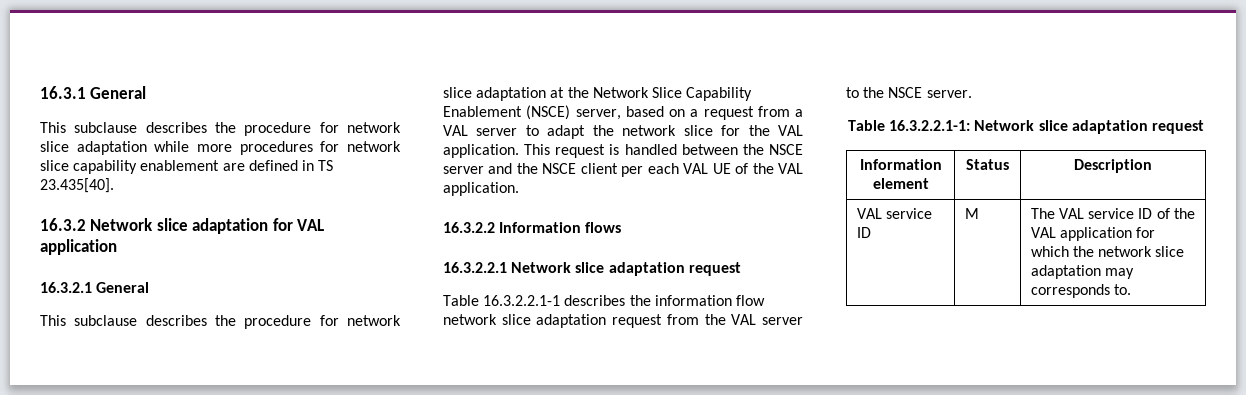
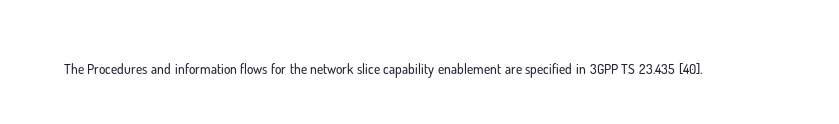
[40,86,147,99] [40,122,401,136] [40,141,340,155] 16.3.1 General // This subclause describes the procedure for network slice adaptation while more procedures for -> [63,63,307,74] The Procedures and information flows for the
[248,160,334,171] [40,178,114,193] [40,218,325,234] [40,239,117,255] [40,282,150,293] [40,315,401,329] [443,87,753,101] [443,105,803,120] [443,125,803,139] [443,144,803,158] [443,163,803,177] [443,182,519,196] [443,222,622,233] [443,262,741,276] [443,295,765,306] [443,314,803,328] [846,87,972,98] [848,120,1204,134] [859,159,942,170] [872,178,929,189] [966,159,1009,170] [1074,159,1152,173] [856,208,933,219] [856,227,871,238] [964,208,979,219] [1030,208,1195,219] [1030,227,1156,241] [1030,246,1185,257] [1030,265,1135,279] [1030,284,1132,298] defined in TS 23.435[40]. // 16.3.2 Network slice adaptation for VAL application // 16.3.2.1 General // This subclause describes the procedure for network slice adaptation at the Network Slice Capability Enablement (NSCE) server, based on a request from a VAL server to adapt the network slice for the VAL application. This request is handled between the NSCE server and the NSCE client per each VAL UE of the VAL application. // 16.3.2.2 Information flows // 16.3.2.2.1 Network slice adaptation request // Table 16.3.2.2.1-1 describes the information flow network slice adaptation request from the VAL server to the NSCE server. // Table 16.3.2.2.1-1: Network slice adaptation request // Information element | Status | Description // VAL service ID | M | The VAL service ID of the VAL application for which the network slice adaptation may corresponds to. -> [525,63,702,78] specified in 3GPP TS 23.435 [40].

